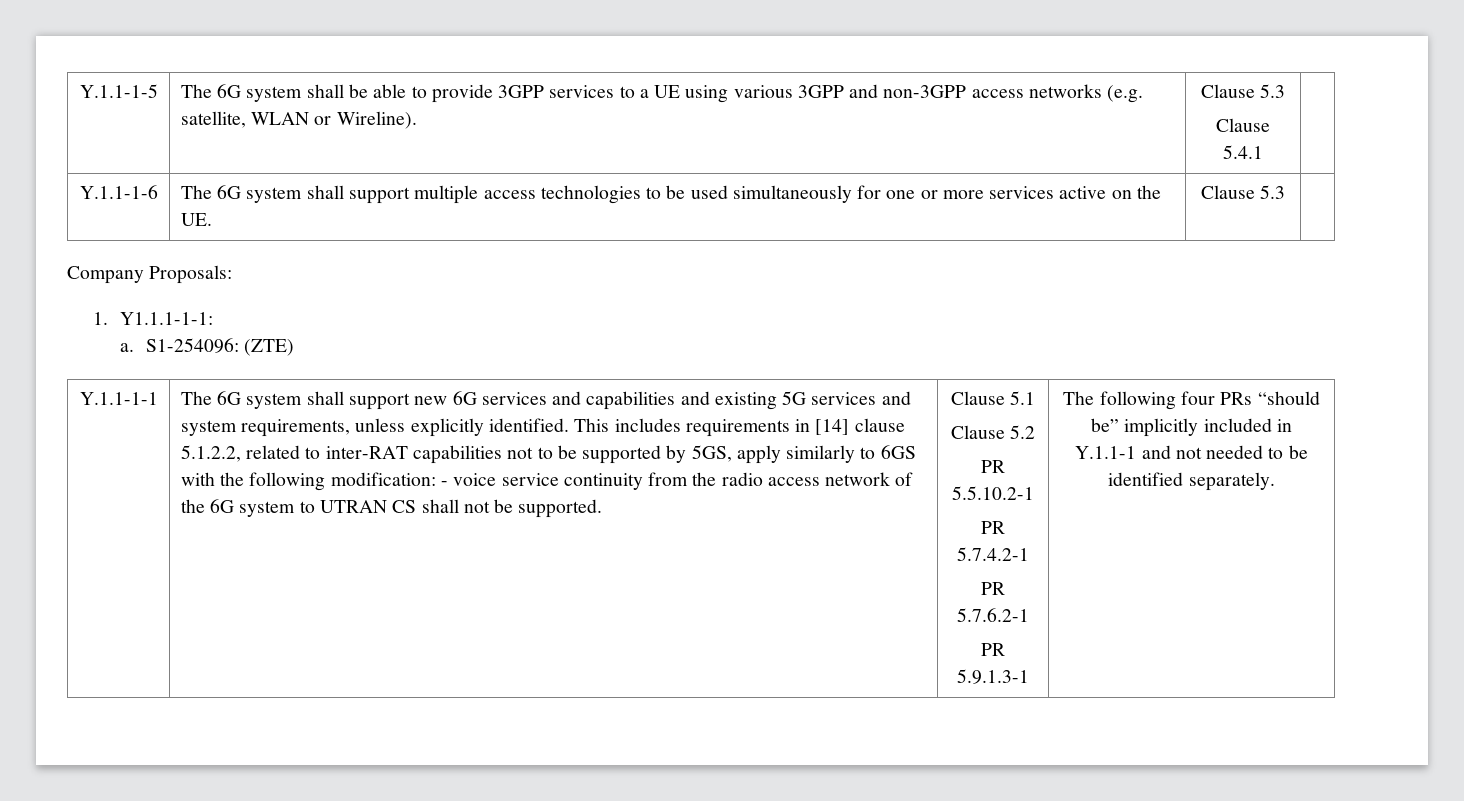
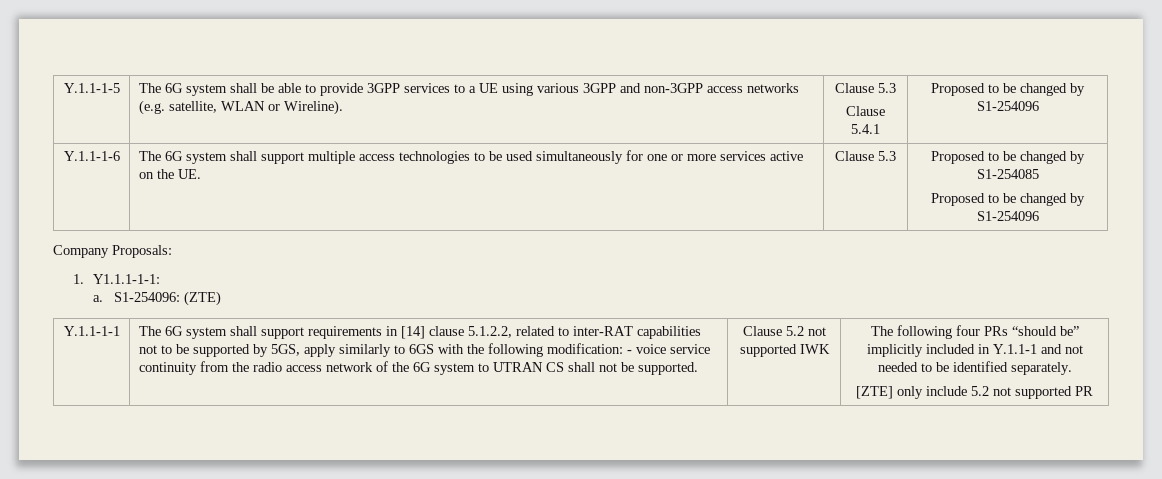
(1263, 152) none -> [931,83,1085,96] [976,101,1039,111] Proposed to be changed by S1-254096
(1286, 192) none -> [931,151,1085,164] [976,169,1039,179] [931,193,1085,206] [976,211,1039,221] Proposed to be changed by S1-254085 // Proposed to be changed by S1-254096
[414,391,911,410] [180,418,681,437] new 6G services and capabilities and existing 5G services and system requirements, unless explicitly identified. This includes -> (304, 333) none
[1010,391,1036,405] [950,425,1036,439] [981,460,1005,473] [952,486,1034,500] [981,521,1005,534] [957,547,1029,561] [981,582,1005,595] [957,608,1029,622] [981,643,1005,656] [957,669,1029,684] 5.1 // Clause 5.2 // PR 5.5.10.2-1 // PR 5.7.4.2-1 // PR 5.7.6.2-1 // PR 5.9.1.3-1 -> [785,326,826,336] [739,344,830,357] 5.2 not supported IWK
(1275, 481) none -> [856,386,1093,399] // [ZTE] only include 5.2 not supported PR

